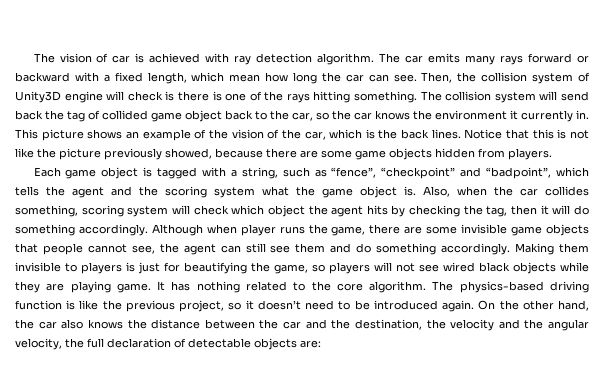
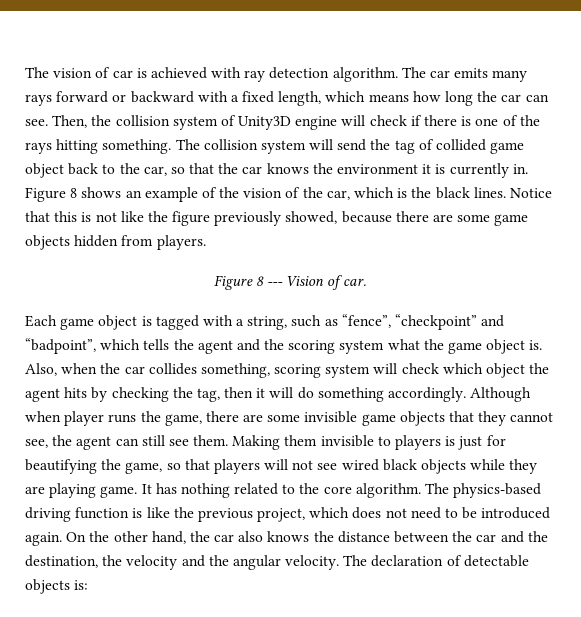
[229,74,261,82] mean -> [368,94,409,102] means
[165,91,175,101] is -> [410,115,422,126] if
[15,110,43,120] back -> (367, 145) none
(329, 116) none -> [189,163,215,174] that
(518, 115) none -> [435,164,446,174] is
[15,129,84,141] This picture -> [25,187,78,202] Figure 8
[401,129,430,139] back -> [435,187,470,199] black
[59,148,101,160] picture -> [172,211,211,226] figure
(552, 154) none -> [213,275,367,290] // Figure 8 --- Vision of car.
[42,243,83,255] people -> [478,411,507,426] they
[295,243,511,255] them and do something accordingly. -> [193,435,229,446] them.
(325, 268) none -> [184,459,210,470] that
[228,300,301,310] so it doesn’t -> [309,507,407,519] which does not
[15,338,104,350] velocity, the full -> [285,555,368,570] velocity. The
[300,340,321,348] are: -> [74,580,89,590] is:

